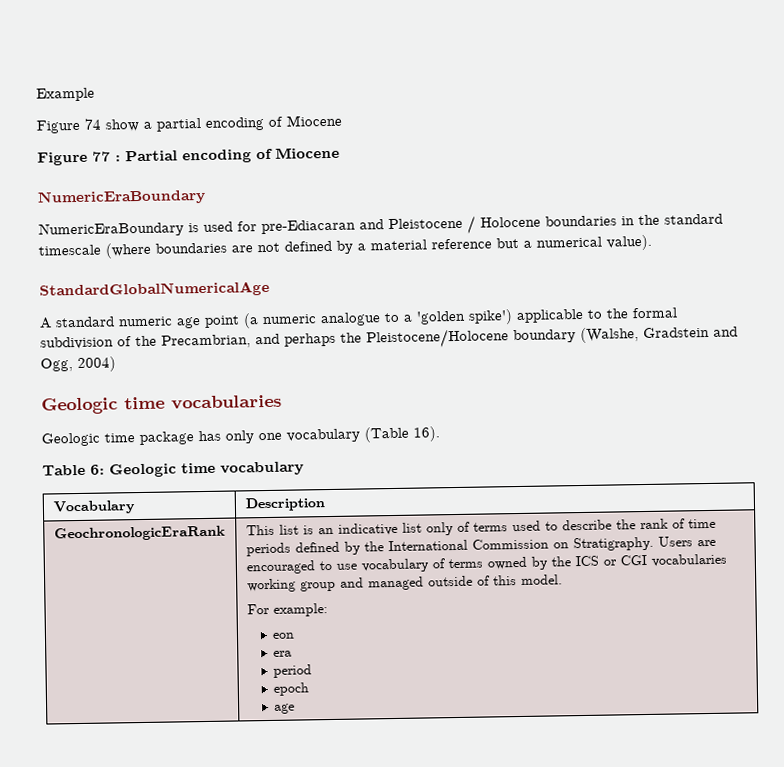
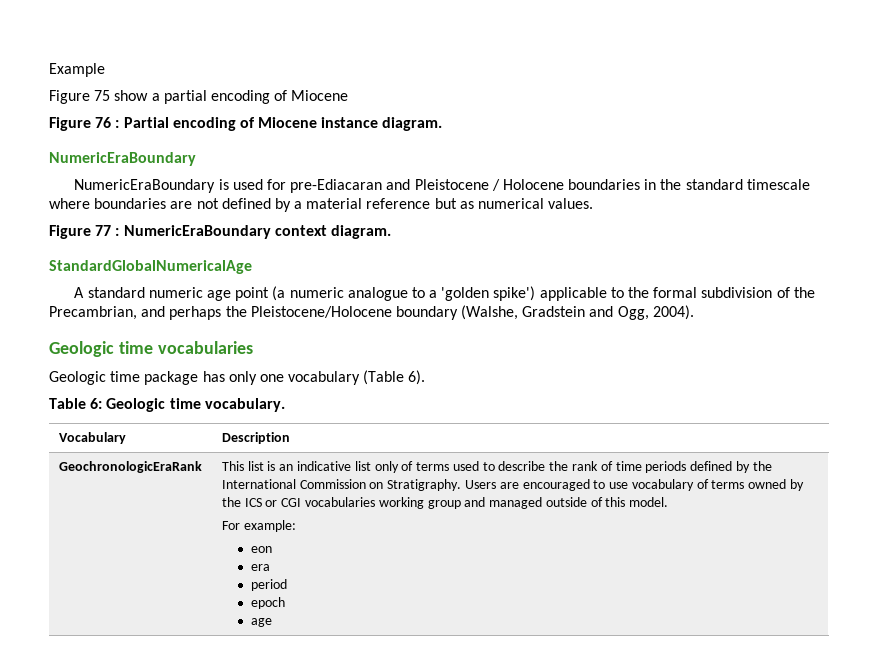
[84,118,101,130] 74 -> [94,90,111,101] 75
[92,151,111,162] 77 -> [95,117,112,128] 76
(340, 152) none -> [321,117,443,131] instance diagram.
[105,242,151,259] (where -> [49,198,90,209] where
[523,234,652,251] a numerical value). -> [459,198,594,209] [49,225,391,239] as numerical values. // Figure 77 : NumericEraBoundary context diagram.
[77,356,116,372] 2004) -> [652,305,694,320] 2004).
[413,426,440,442] 16). -> [408,370,426,385] 6).
[220,461,304,476] vocabulary -> [204,398,285,412] vocabulary.

